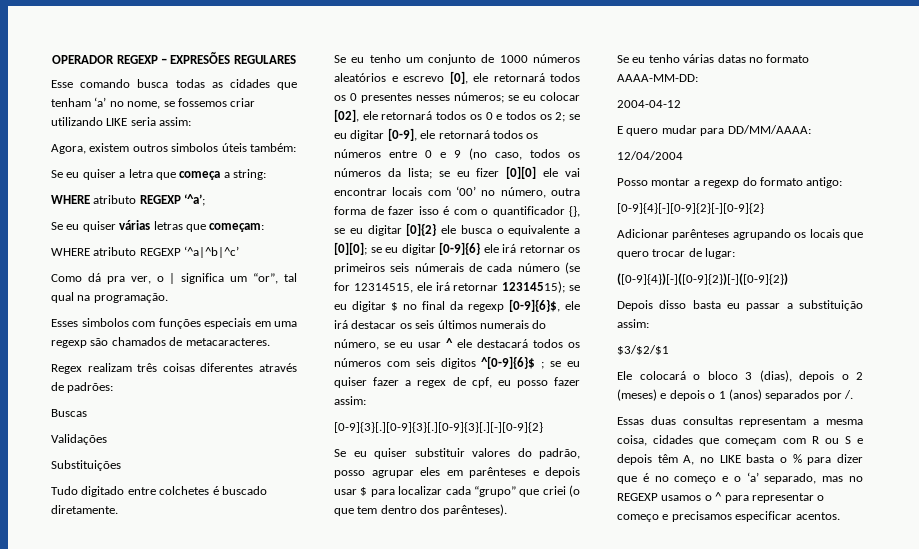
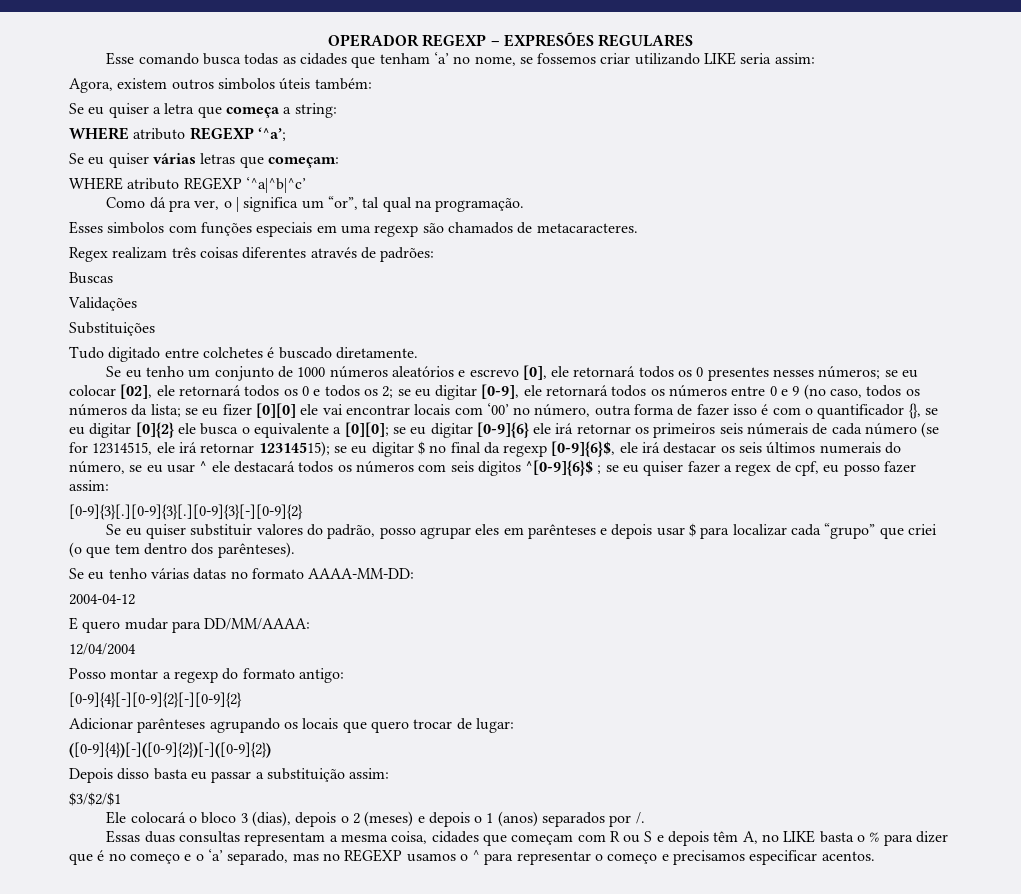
[334,422,543,433] [0-9]{3}[.][0-9]{3}[.][0-9]{3}[.][-][0-9]{2} -> [69,504,303,520] [0-9]{3}[.][0-9]{3}[.][0-9]{3}[-][0-9]{2}

